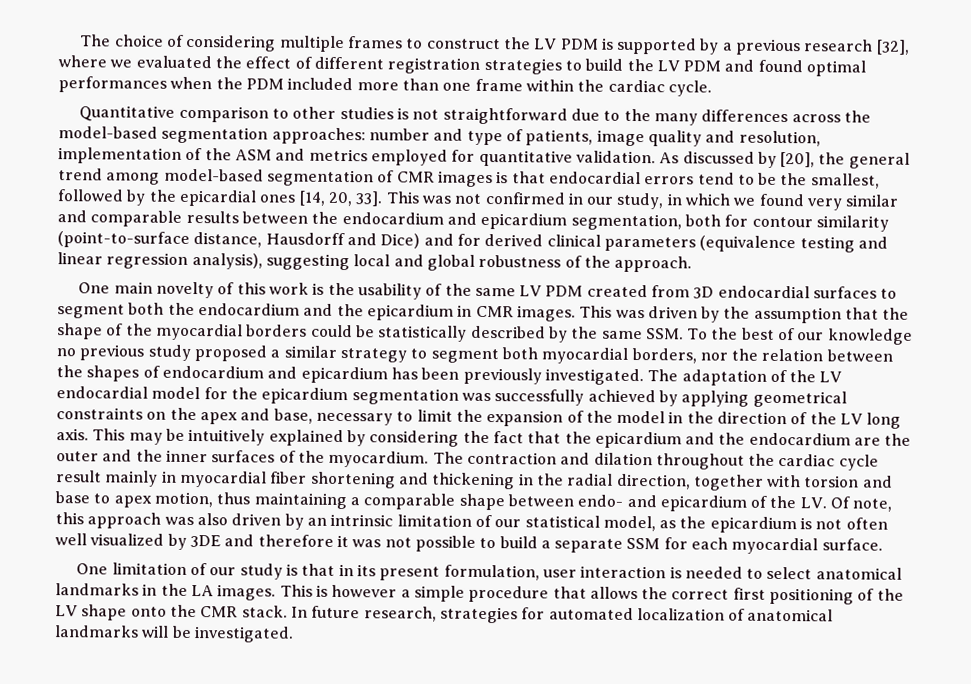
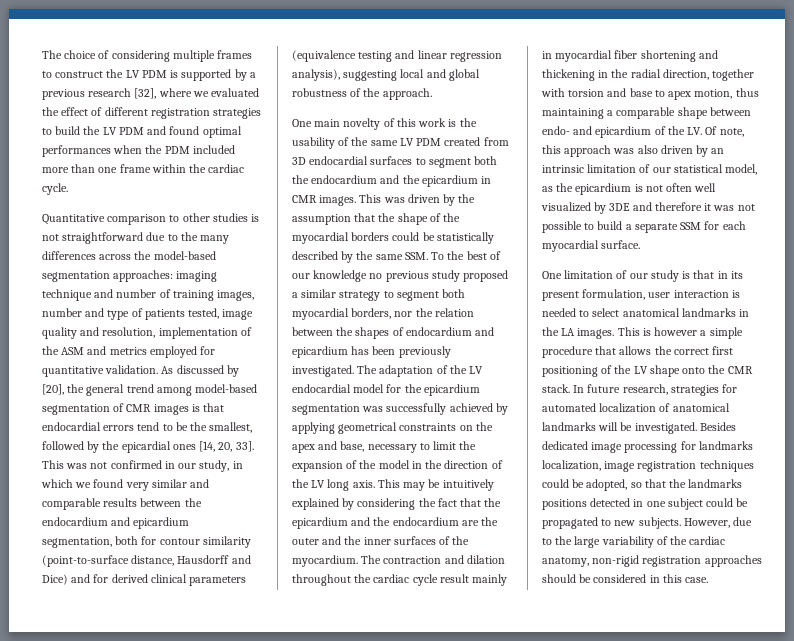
(366, 136) none -> [176,271,218,282] [42,289,255,301] imaging technique and number of training images,
[525,129,594,146] patients, -> [144,308,220,320] patients tested,
(294, 634) none -> [699,422,736,431] [542,441,753,453] [542,460,754,472] [542,479,743,491] [542,498,749,510] [542,517,753,529] [542,536,726,548] [542,555,762,567] [542,574,709,583] Besides dedicated image processing for landmarks localization, image registration techniques could be adopted, so that the landmarks positions detected in one subject could be propagated to new subjects. However, due to the large variability of the cardiac anatomy, non-rigid registration approaches should be considered in this case.

